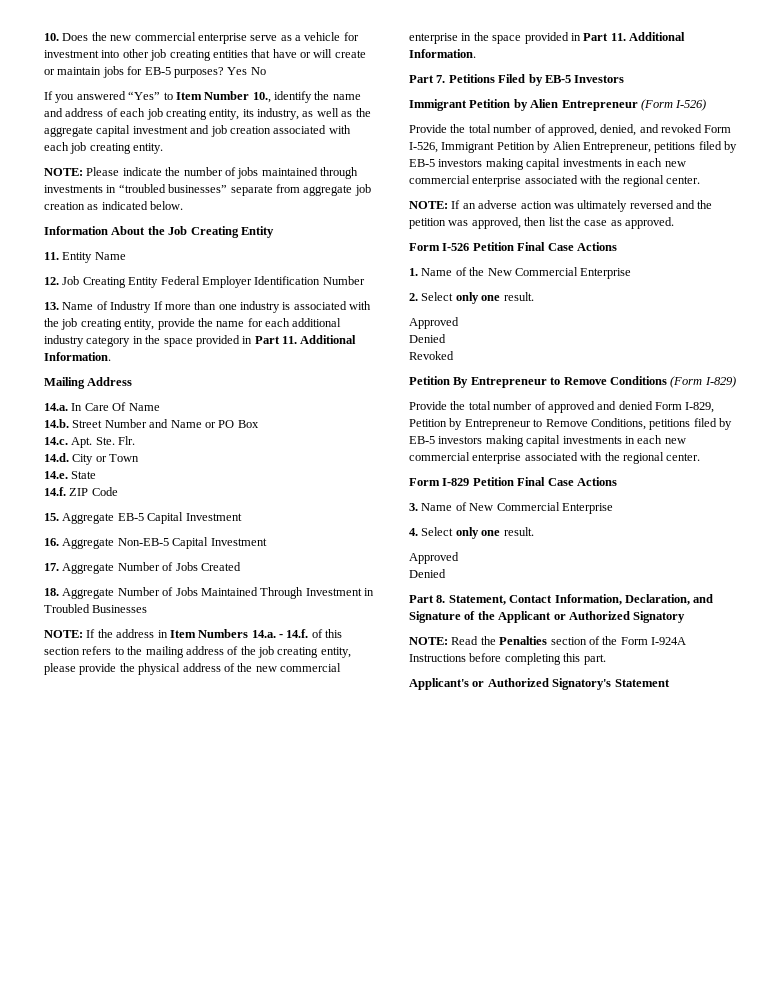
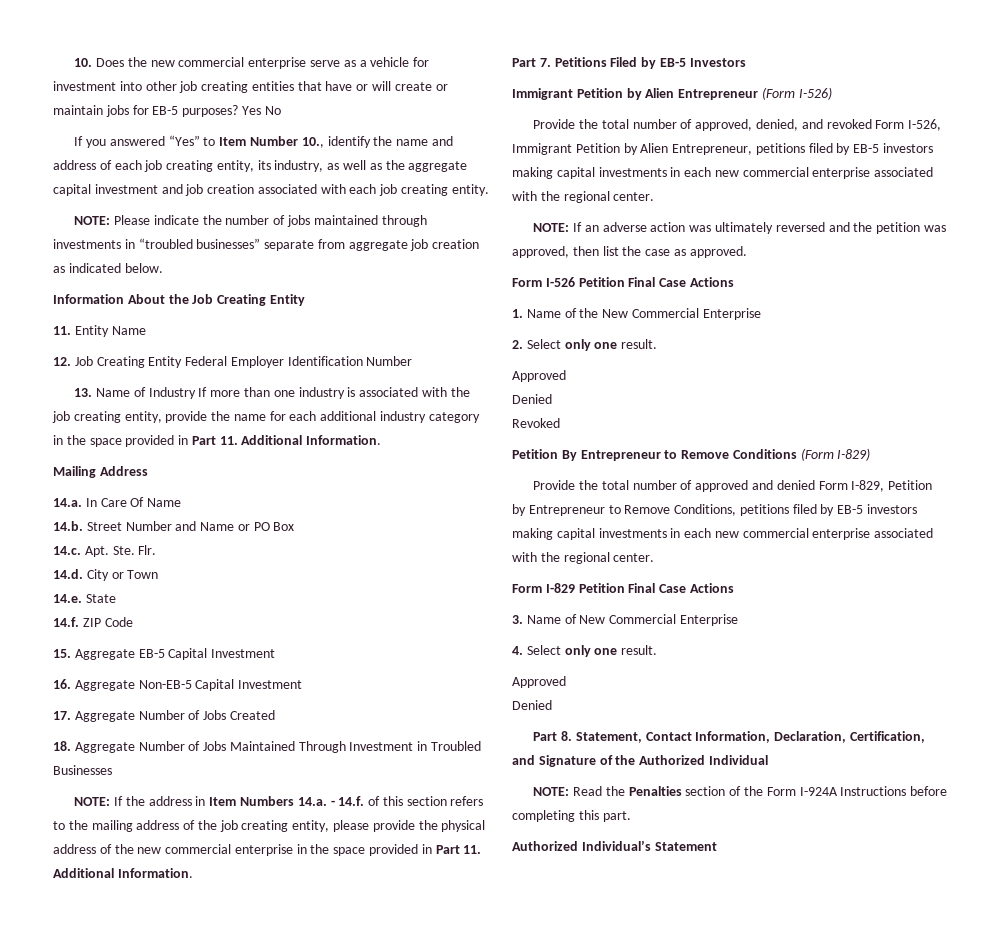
(690, 599) none -> [849,731,925,743] Certification,
[498,611,686,623] Applicant or Authorized Signatory -> [639,755,768,765] Authorized Individual
[409,678,612,690] Applicant's or Authorized Signatory's -> [512,840,651,851] Authorized Individual’s

